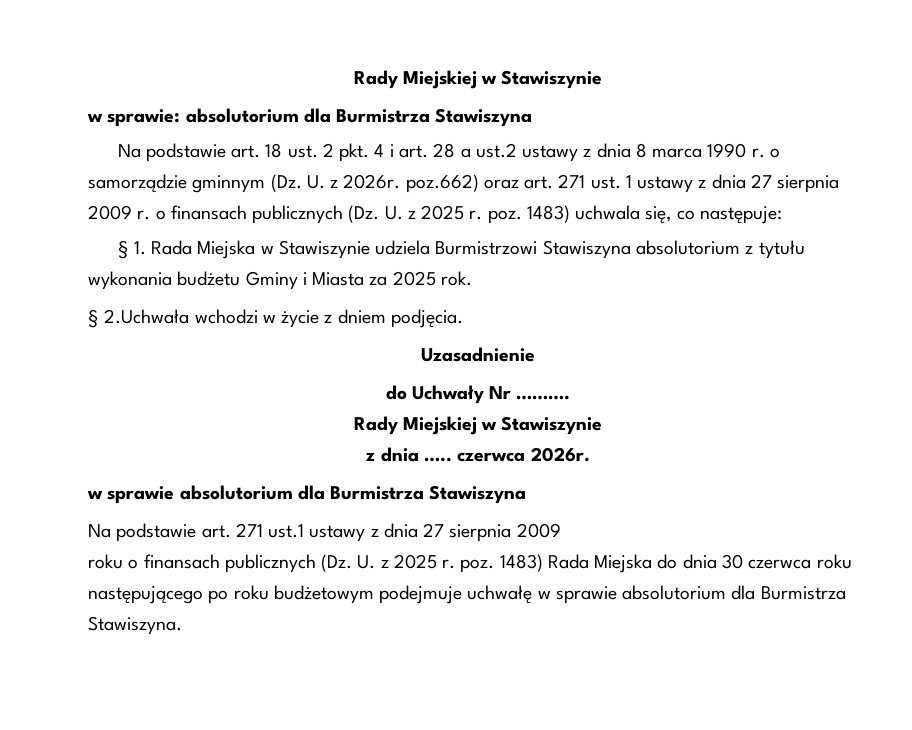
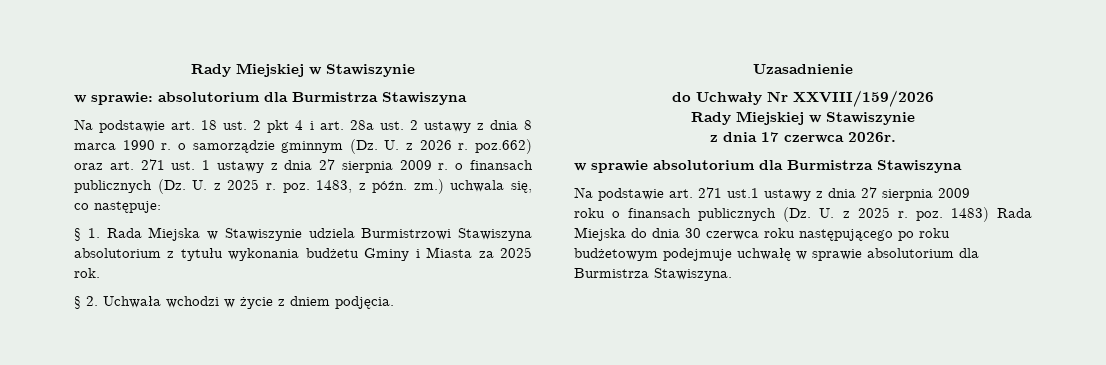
[339,143,370,162] pkt. -> [267,120,290,133] pkt
[433,143,517,158] 28 a ust.2 -> [349,120,418,130] 28a ust. 2
[343,174,401,189] 2026r. -> [419,140,469,150] 2026 r.
[526,205,570,223] 1483) -> [316,179,444,194] 1483, z późn. zm.)
[104,309,190,324] 2.Uchwała -> [86,296,161,308] 2. Uchwała
[516,395,571,400] ………. -> [793,90,934,107] XXVIII/159/2026
[424,457,452,462] ….. -> [761,132,779,142] 17

